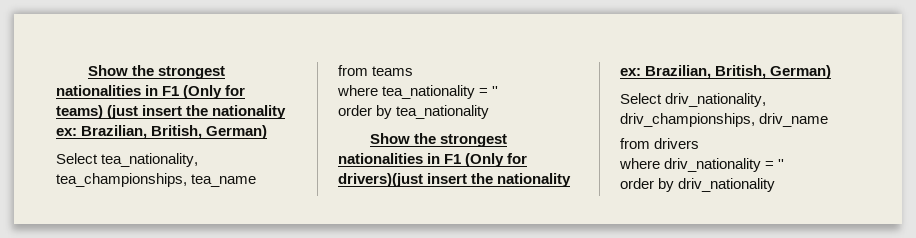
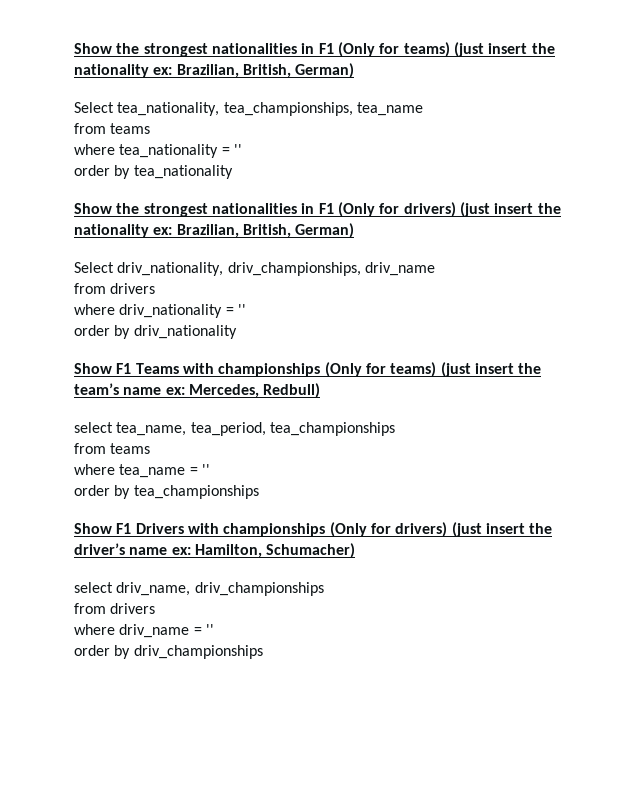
[338,173,423,187] drivers)(just -> [403,202,490,217] drivers) (just
(776, 185) none -> [74,362,542,377] [74,383,321,398] [74,422,395,436] [74,443,151,454] [74,464,210,478] [74,485,259,499] [74,522,553,537] [74,543,356,558] [74,582,324,596] [74,603,156,614] [74,624,214,638] [74,645,263,659] // Show F1 Teams with championships (Only for teams) (just insert the team’s name ex: Mercedes, Redbull) // select tea_name, tea_period, tea_championships // from teams // where tea_name = '' // order by tea_championships // Show F1 Drivers with championships (Only for drivers) (just insert the driver’s name ex: Hamilton, Schumacher) // select driv_name, driv_championships // from drivers // where driv_name = '' // order by driv_championships

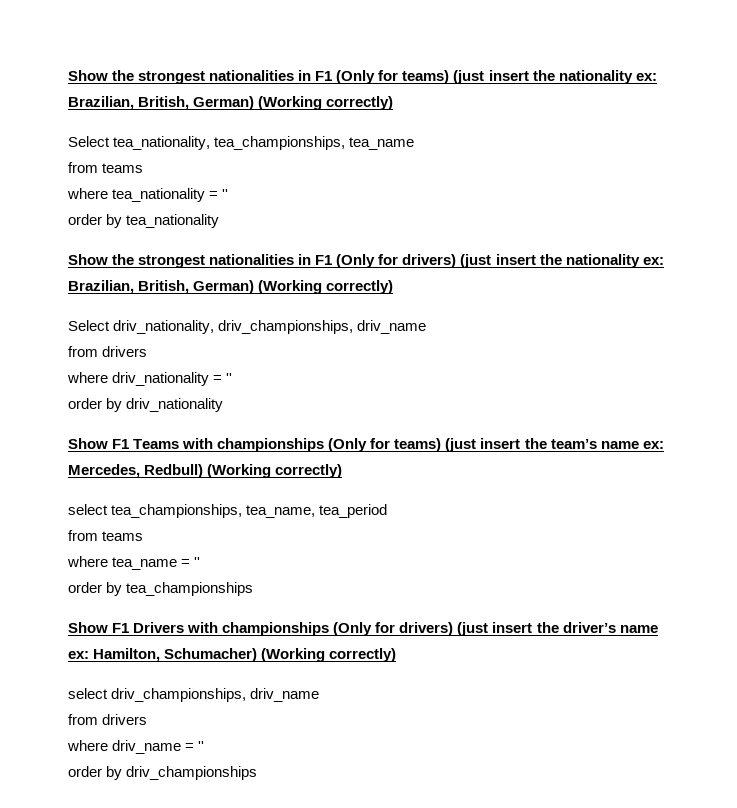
(355, 70) none -> [258,96,394,110] (Working correctly)
(355, 230) none -> [258,280,394,294] (Working correctly)
[74,422,395,436] // select tea_name, tea_period, tea_championships -> [207,464,343,478] [68,504,388,518] (Working correctly) // select tea_championships, tea_name, tea_period
[74,582,324,596] // select driv_name, driv_championships -> [261,648,397,662] [68,688,320,702] (Working correctly) // select driv_championships, driv_name

